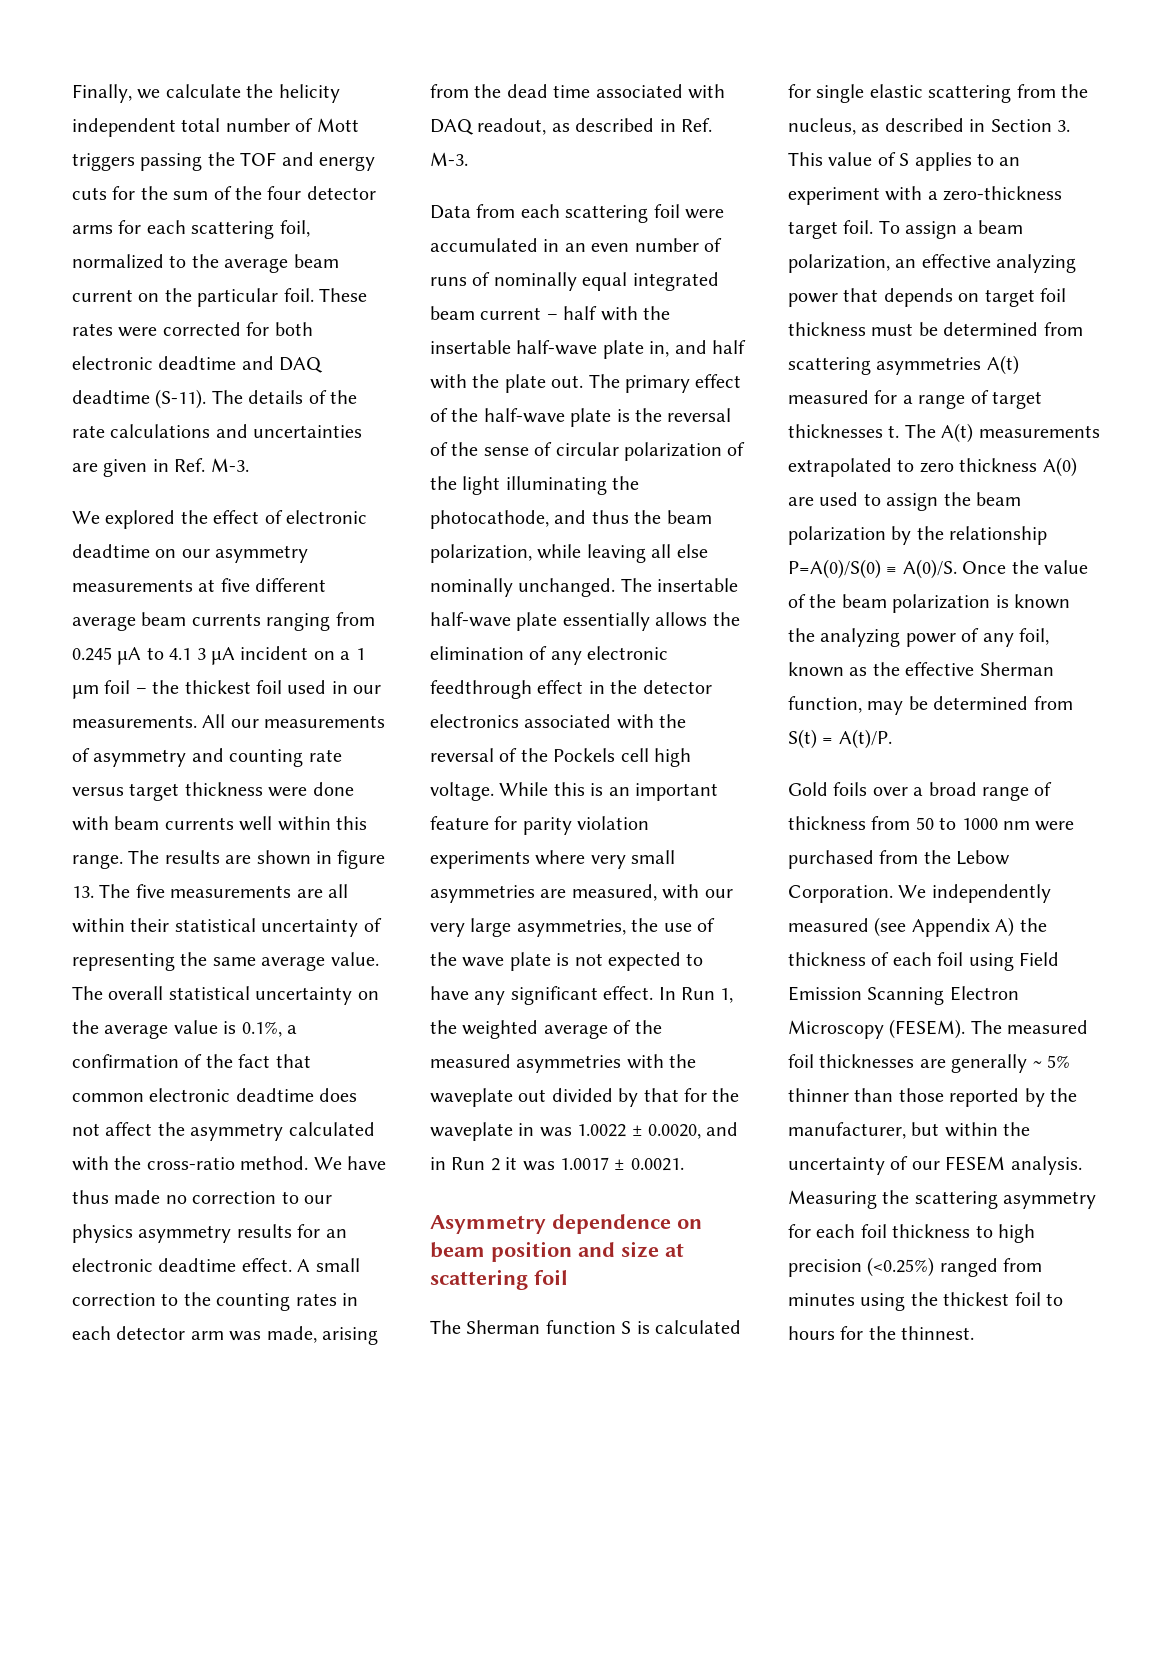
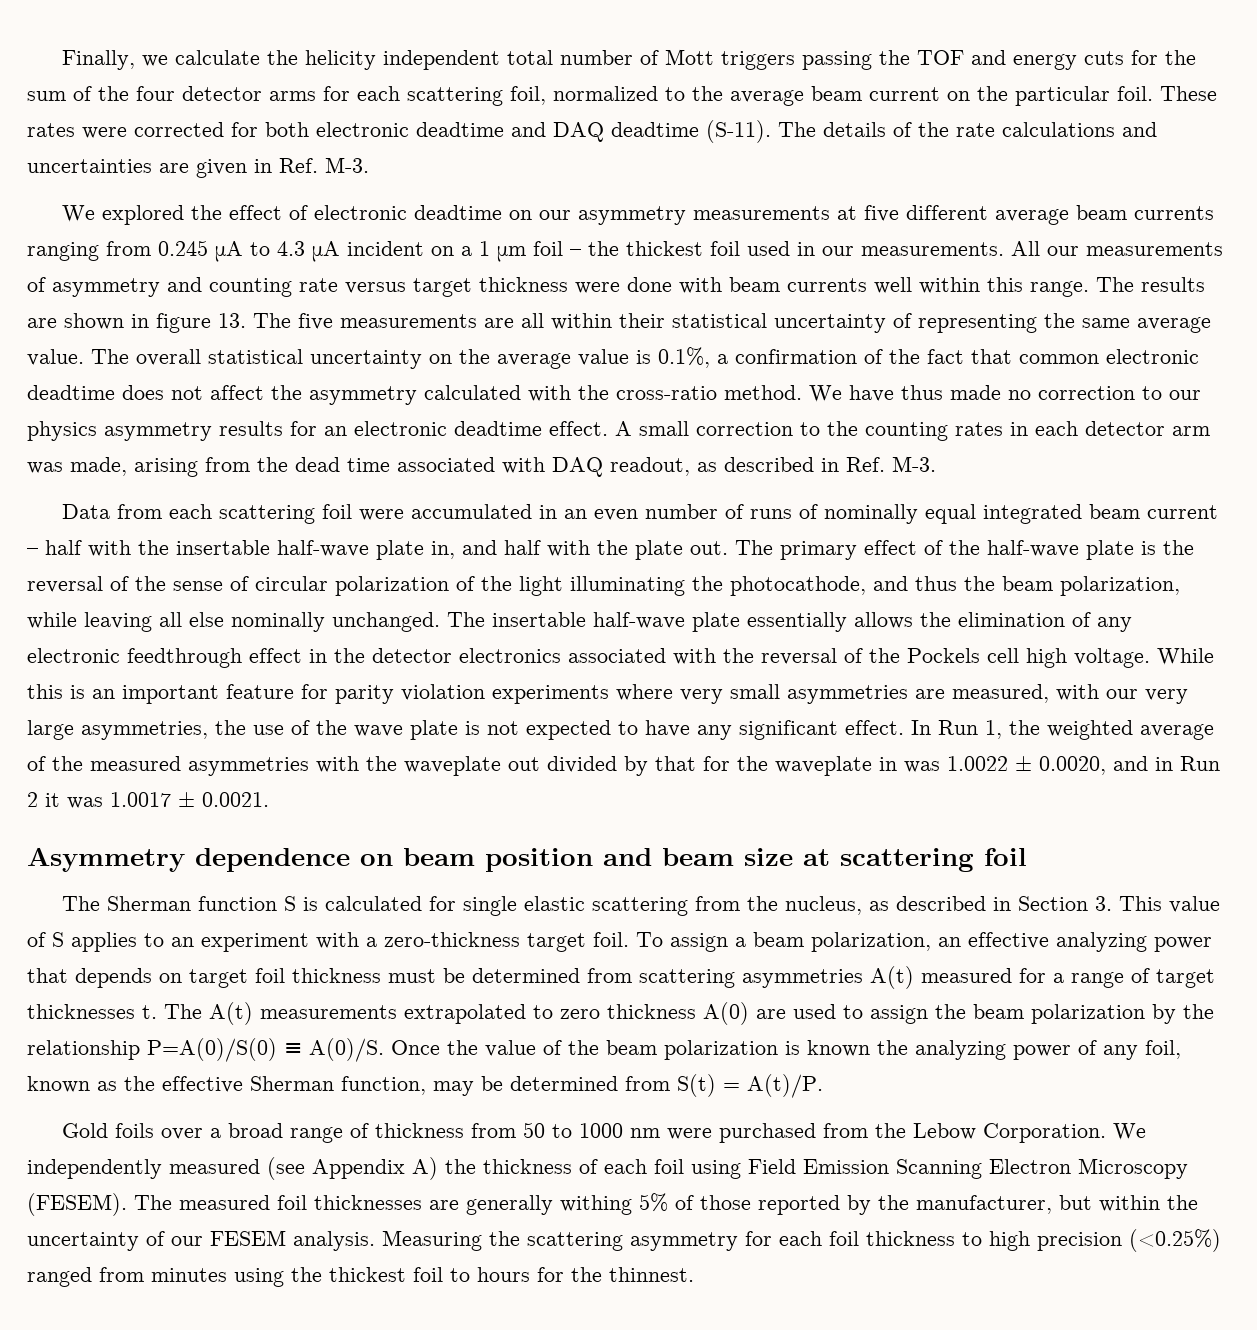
[169,648,206,660] 4.1 3 -> [277,241,305,256] 4.3
(615, 1249) none -> [662,848,734,866] beam
[1032,1055,1070,1068] [788,1088,894,1102] ~ 5% thinner than -> [560,1193,694,1215] withing 5% of

